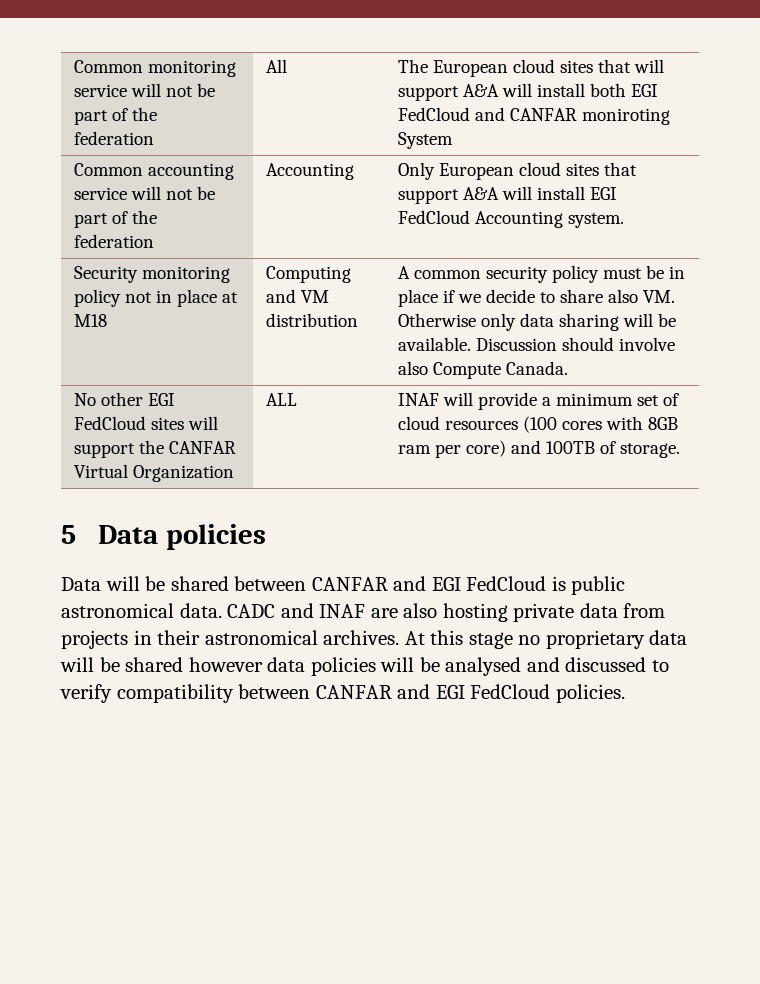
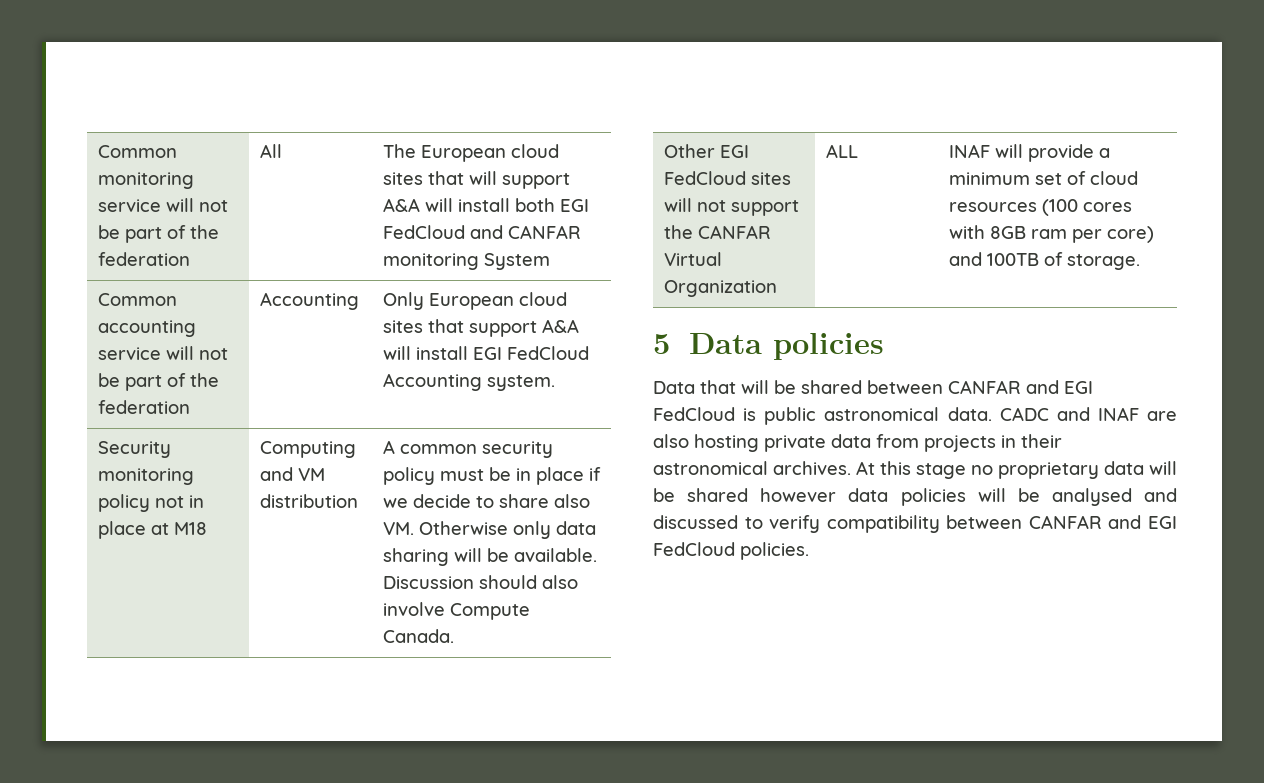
[581,108,670,125] moniroting -> [382,253,479,270] monitoring
[618,337,675,351] [397,361,428,375] involve also -> [541,575,578,589] [382,602,445,616] also involve
[73,392,143,406] No other -> [663,144,715,158] Other
(218, 423) none -> [696,200,726,212] not
(101, 584) none -> [700,380,736,394] that

